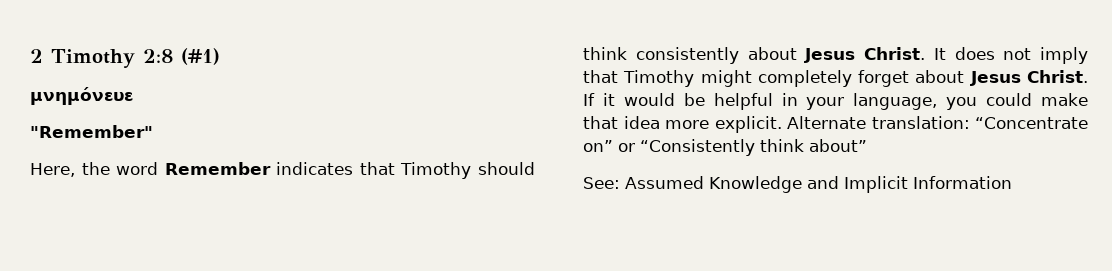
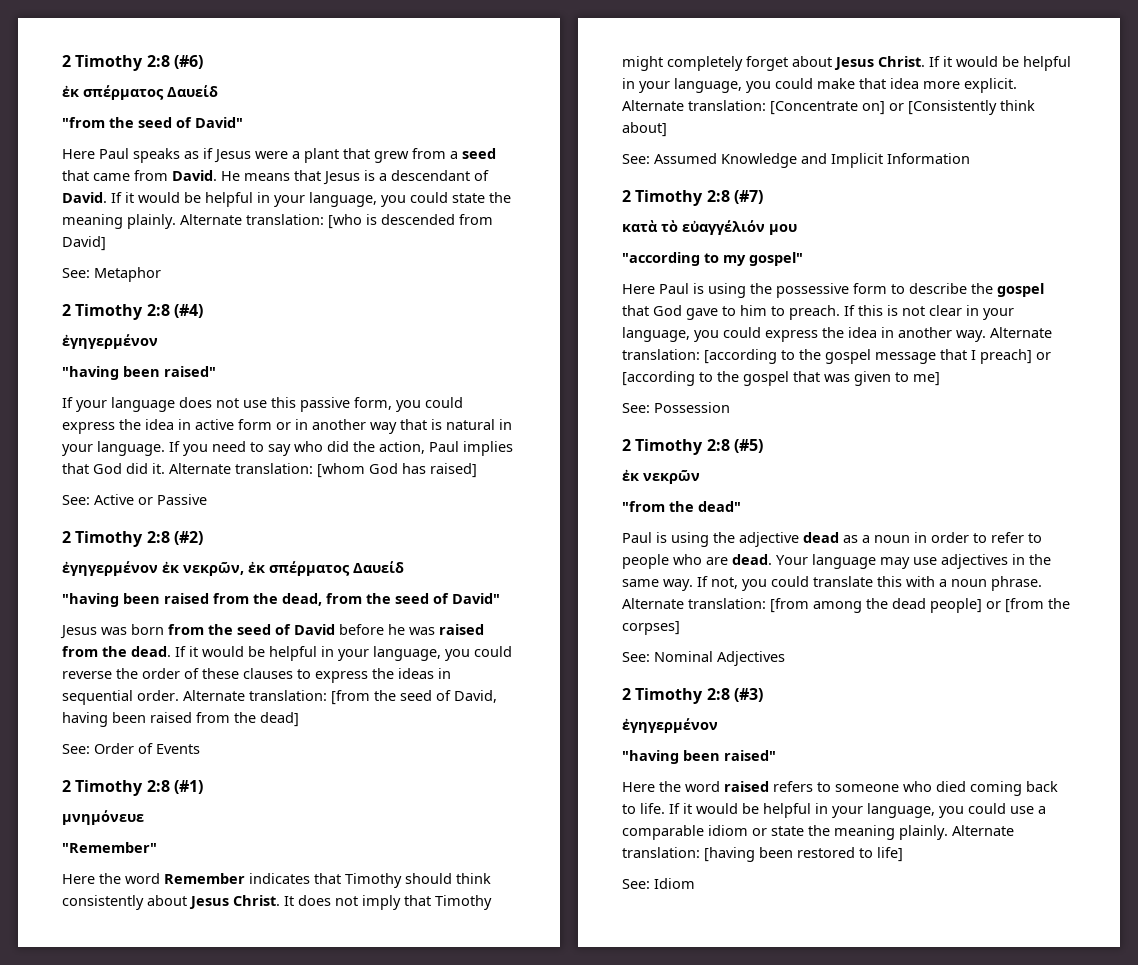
[30,49,173,68] 2 Timothy 2:8 -> [62,55,203,71] [62,85,218,100] [62,117,243,128] [62,148,496,163] [62,170,489,185] [62,192,511,207] [62,214,493,229] [62,236,106,251] [62,267,161,282] [62,304,203,320] [62,334,158,349] [62,366,216,380] [62,397,463,412] [62,419,512,434] [62,441,513,456] [62,463,477,478] [62,494,207,505] [62,531,203,547] [62,561,404,576] [62,593,500,607] [60,624,484,639] [62,646,512,661] [62,668,451,683] [62,690,497,705] [62,712,299,727] [62,743,200,754] [62,780,170,796] 2 Timothy 2:8 (#6) // ἐκ σπέρματος Δαυείδ // "from the seed of David" // Here Paul speaks as if Jesus were a plant that grew from a seed that came from David. He means that Jesus is a descendant of David. If it would be helpful in your language, you could state the meaning plainly. Alternate translation: [who is descended from David] // See: Metaphor // 2 Timothy 2:8 (#4) // ἐγηγερμένον // "having been raised" // If your language does not use this passive form, you could express the idea in active form or in another way that is natural in your language. If you need to say who did the action, Paul implies that God did it. Alternate translation: [whom God has raised] // See: Active or Passive // 2 Timothy 2:8 (#2) // ἐγηγερμένον ἐκ νεκρῶν, ἐκ σπέρματος Δαυείδ // "having been raised from the dead, from the seed of David" // Jesus was born from the seed of David before he was raised from the dead. If it would be helpful in your language, you could reverse the order of these clauses to express the ideas in sequential order. Alternate translation: [from the seed of David, having been raised from the dead] // See: Order of Events // 2 Timothy 2:8
[30,163,75,177] Here, -> [62,874,95,884] Here
[975,117,1088,129] [583,139,867,156] “Concentrate on” or “Consistently think about” -> [770,100,1035,115] [622,122,667,137] [Concentrate on] or [Consistently think about]
(1012, 182) none -> [622,190,763,206] [622,220,797,235] [622,252,803,266] [622,283,1044,298] [622,305,1014,320] [622,327,1052,342] [622,349,1051,364] [622,371,940,386] [622,402,730,413] [622,439,763,455] [622,469,700,484] [622,501,741,512] [622,532,1042,547] [622,554,1051,569] [622,576,1042,591] [622,598,1070,613] [622,621,680,635] [622,651,785,666] [622,688,763,704] [622,718,718,733] [622,750,776,764] [622,781,1058,796] [622,803,1046,818] [622,825,1014,840] [622,847,903,862] [622,878,695,889] // 2 Timothy 2:8 (#7) // κατὰ τὸ εὐαγγέλιόν μου // "according to my gospel" // Here Paul is using the possessive form to describe the gospel that God gave to him to preach. If this is not clear in your language, you could express the idea in another way. Alternate translation: [according to the gospel message that I preach] or [according to the gospel that was given to me] // See: Possession // 2 Timothy 2:8 (#5) // ἐκ νεκρῶν // "from the dead" // Paul is using the adjective dead as a noun in order to refer to people who are dead. Your language may use adjectives in the same way. If not, you could translate this with a noun phrase. Alternate translation: [from among the dead people] or [from the corpses] // See: Nominal Adjectives // 2 Timothy 2:8 (#3) // ἐγηγερμένον // "having been raised" // Here the word raised refers to someone who died coming back to life. If it would be helpful in your language, you could use a comparable idiom or state the meaning plainly. Alternate translation: [having been restored to life] // See: Idiom

